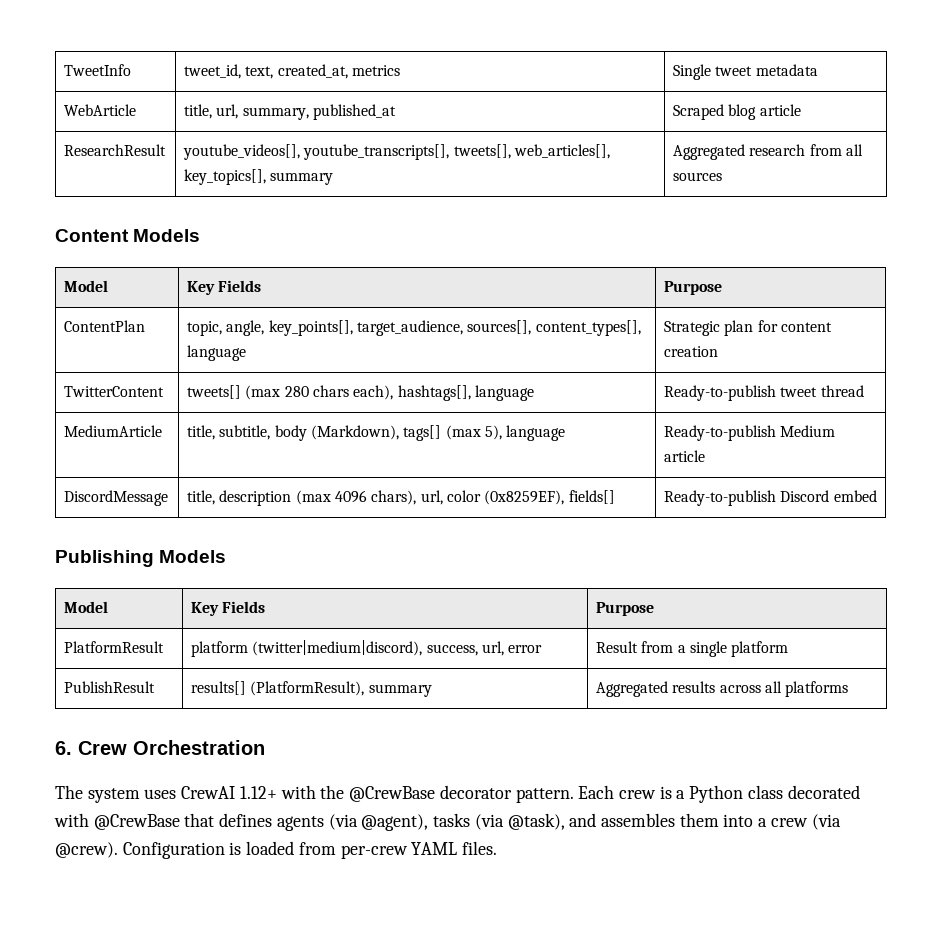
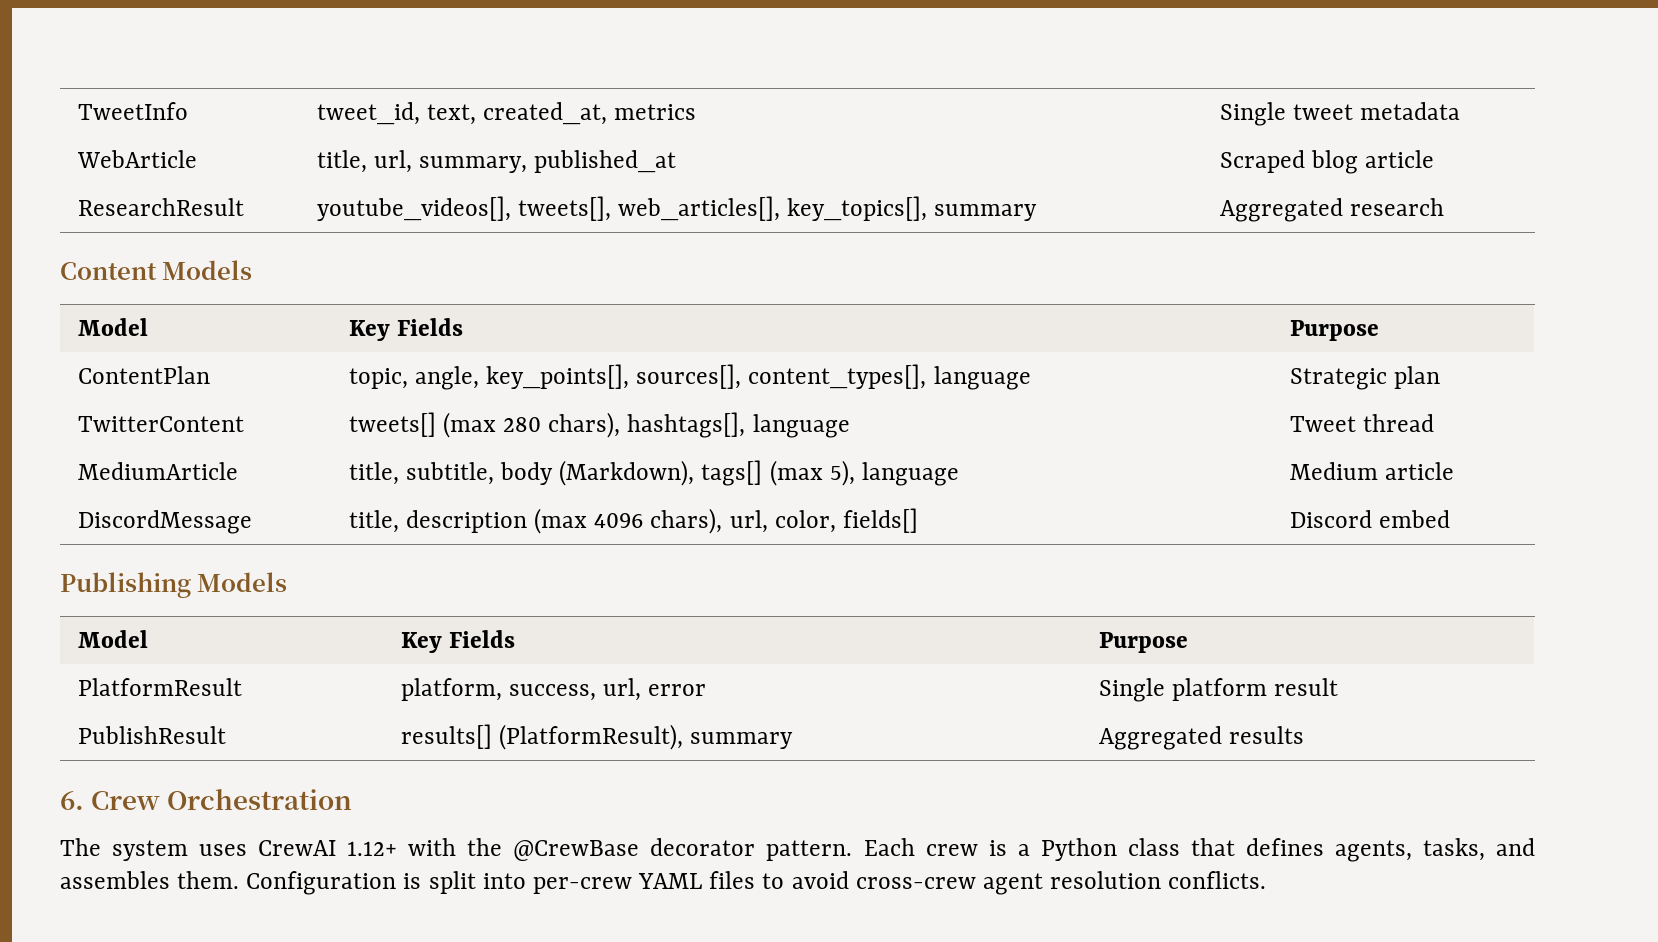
[303,144,450,160] youtube_transcripts[], -> (511, 208) none
[809,144,864,156] [673,172,723,181] from all sources -> (1444, 207) none
[357,320,464,336] target_audience, -> (630, 376) none
[757,320,833,332] [664,346,719,357] for content creation -> (1440, 377) none
[313,385,394,400] chars each), -> [548,412,621,438] chars),
[664,385,818,401] Ready-to-publish tweet -> [1289,416,1356,432] Tweet
[664,425,777,441] Ready-to-publish -> (959, 474) none
[447,490,565,505] color (0x8259EF), -> [774,510,836,533] color,
[664,490,777,506] Ready-to-publish -> (918, 520) none
[191,640,423,657] platform (twitter|medium|discord), -> [400,678,502,701] platform,
[596,641,789,657] Result from a single platform -> [1098,678,1339,702] Single platform result
[719,681,849,697] across all platforms -> (1304, 735) none
[787,785,860,799] [54,813,841,831] [55,841,498,859] decorated with @CrewBase that defines agents (via @agent), tasks (via @task), and assembles them into a crew (via @crew). Configuration is loaded from per-crew YAML files. -> [1190,838,1535,862] [60,871,1267,895] that defines agents, tasks, and assembles them. Configuration is split into per-crew YAML files to avoid cross-crew agent resolution conflicts.

